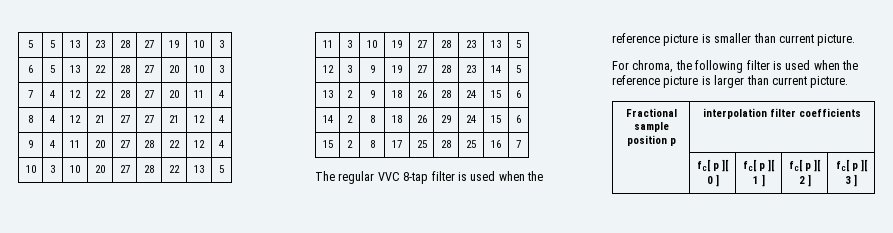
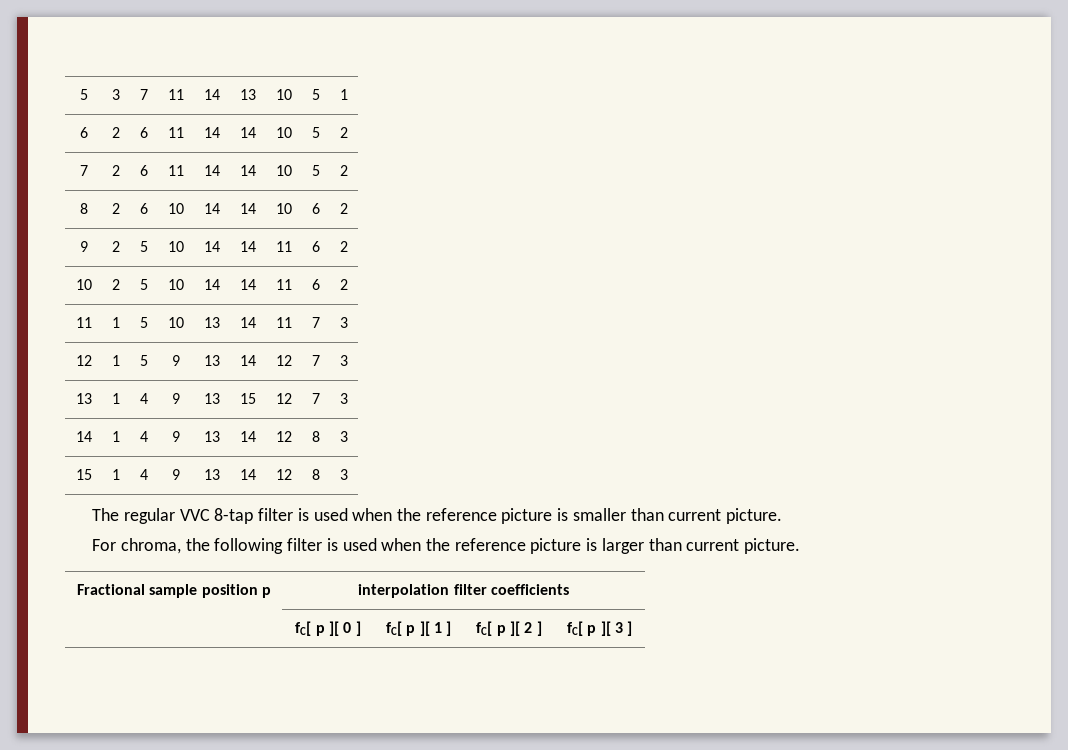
[28,40,33,48] [50,40,55,48] [70,40,80,48] [95,40,105,48] [119,40,130,48] [144,40,154,48] [169,40,179,48] [194,40,204,48] [219,40,224,48] [28,65,33,73] [50,65,55,73] [70,65,80,73] [95,65,106,73] [119,65,130,73] [144,65,154,73] [169,65,179,73] [194,65,204,73] [219,65,224,73] [28,90,33,98] [50,90,55,98] [70,90,81,98] [95,90,106,98] [119,90,130,98] [144,90,154,98] [169,90,179,98] [194,90,204,98] [219,90,224,98] [28,115,33,123] [50,115,55,123] [70,115,81,123] [95,115,105,123] [119,115,130,123] [144,115,154,123] [169,115,179,123] [194,115,205,123] [219,115,224,123] [28,140,33,148] [50,140,55,148] [70,140,80,148] [95,140,105,148] [119,140,130,148] [144,140,154,148] [169,140,180,148] [194,140,205,148] [219,140,224,148] [25,165,36,173] [50,165,55,173] [70,165,80,173] [95,165,105,173] [119,165,130,173] [144,165,154,173] [169,165,180,173] [194,165,204,173] [219,165,224,173] [322,40,333,48] [347,40,352,48] [367,40,377,48] [392,40,402,48] [416,40,427,48] [441,40,451,48] [466,40,476,48] [491,40,501,48] [516,40,521,48] [322,65,334,73] [347,65,352,73] [369,65,375,73] [392,65,402,73] [416,65,427,73] [441,65,451,73] [466,65,476,73] [491,65,501,73] [516,65,521,73] [322,90,333,98] [347,90,353,98] [369,90,375,98] [392,90,402,98] [416,90,427,98] [441,90,451,98] [466,90,476,98] [491,90,501,98] [516,90,521,98] [322,115,333,123] [347,115,353,123] [369,115,375,123] [392,115,402,123] [416,115,427,123] [441,115,451,123] [466,115,476,123] [491,115,501,123] [516,115,521,123] [322,140,333,148] [347,140,353,148] [369,140,375,148] [392,140,402,148] [416,140,427,148] [441,140,451,148] [466,140,476,148] [491,140,501,148] [516,140,521,148] 5 | 5 | 13 | 23 | 28 | 27 | 19 | 10 | 3 // 6 | 5 | 13 | 22 | 28 | 27 | 20 | 10 | 3 // 7 | 4 | 12 | 22 | 28 | 27 | 20 | 11 | 4 // 8 | 4 | 12 | 21 | 27 | 27 | 21 | 12 | 4 // 9 | 4 | 11 | 20 | 27 | 28 | 22 | 12 | 4 // 10 | 3 | 10 | 20 | 27 | 28 | 22 | 13 | 5 // 11 | 3 | 10 | 19 | 27 | 28 | 23 | 13 | 5 // 12 | 3 | 9 | 19 | 27 | 28 | 23 | 14 | 5 // 13 | 2 | 9 | 18 | 26 | 28 | 24 | 15 | 6 // 14 | 2 | 8 | 18 | 26 | 29 | 24 | 15 | 6 // 15 | 2 | 8 | 17 | 25 | 28 | 25 | 16 | 7 -> [79,89,88,100] [111,89,120,100] [139,89,148,100] [167,89,184,100] [203,89,220,100] [239,89,256,100] [275,89,292,100] [311,89,320,100] [339,89,348,100] [79,127,88,138] [111,127,120,138] [139,127,148,138] [167,127,184,138] [203,127,220,138] [239,127,256,138] [275,127,292,138] [311,127,320,138] [339,127,348,138] [79,165,88,176] [111,165,120,176] [139,165,148,176] [167,165,184,176] [203,165,220,176] [239,165,256,176] [275,165,292,176] [311,165,320,176] [339,165,348,176] [79,203,88,214] [111,203,120,214] [139,203,148,214] [167,203,184,214] [203,203,220,214] [239,203,256,214] [275,203,292,214] [311,203,320,214] [339,203,348,214] [79,241,88,252] [111,241,120,252] [139,241,148,252] [167,241,184,252] [203,241,220,252] [239,241,256,252] [275,241,292,252] [311,241,320,252] [339,241,348,252] [75,279,92,290] [111,279,120,290] [139,279,148,290] [167,279,184,290] [203,279,220,290] [239,279,256,290] [275,279,292,290] [311,279,320,290] [339,279,348,290] [75,317,92,328] [111,317,120,328] [139,317,148,328] [167,317,184,328] [203,317,220,328] [239,317,256,328] [275,317,292,328] [311,317,320,328] [339,317,348,328] [75,355,92,366] [111,355,120,366] [139,355,148,366] [171,355,180,366] [203,355,220,366] [239,355,256,366] [275,355,292,366] [311,355,320,366] [339,355,348,366] [75,393,92,404] [111,393,120,404] [139,393,148,404] [171,393,180,404] [203,393,220,404] [239,393,256,404] [275,393,292,404] [311,393,320,404] [339,393,348,404] [75,431,92,442] [111,431,120,442] [139,431,148,442] [171,431,180,442] [203,431,220,442] [239,431,256,442] [275,431,292,442] [311,431,320,442] [339,431,348,442] [75,469,92,480] [111,469,120,480] [139,469,148,480] [171,469,180,480] [203,469,220,480] [239,469,256,480] [275,469,292,480] [311,469,320,480] [339,469,348,480] 5 | 3 | 7 | 11 | 14 | 13 | 10 | 5 | 1 // 6 | 2 | 6 | 11 | 14 | 14 | 10 | 5 | 2 // 7 | 2 | 6 | 11 | 14 | 14 | 10 | 5 | 2 // 8 | 2 | 6 | 10 | 14 | 14 | 10 | 6 | 2 // 9 | 2 | 5 | 10 | 14 | 14 | 11 | 6 | 2 // 10 | 2 | 5 | 10 | 14 | 14 | 11 | 6 | 2 // 11 | 1 | 5 | 10 | 13 | 14 | 11 | 7 | 3 // 12 | 1 | 5 | 9 | 13 | 14 | 12 | 7 | 3 // 13 | 1 | 4 | 9 | 13 | 15 | 12 | 7 | 3 // 14 | 1 | 4 | 9 | 13 | 14 | 12 | 8 | 3 // 15 | 1 | 4 | 9 | 13 | 14 | 12 | 8 | 3

